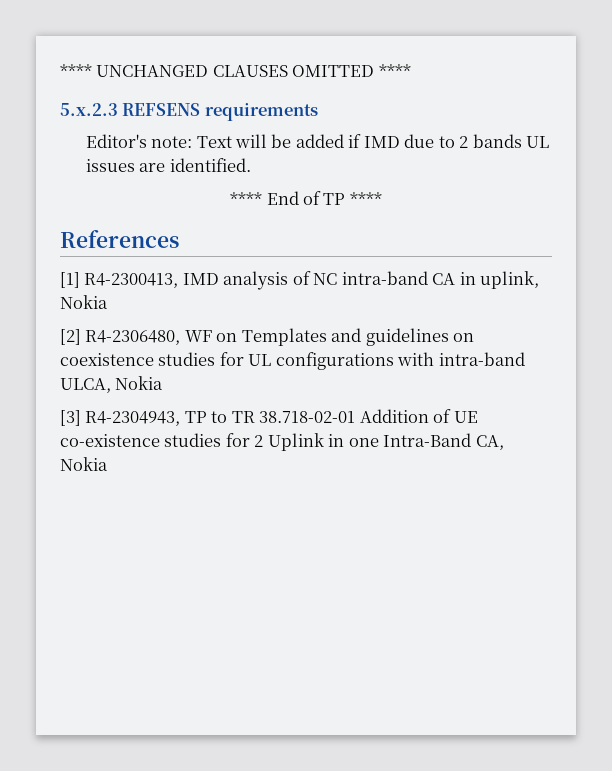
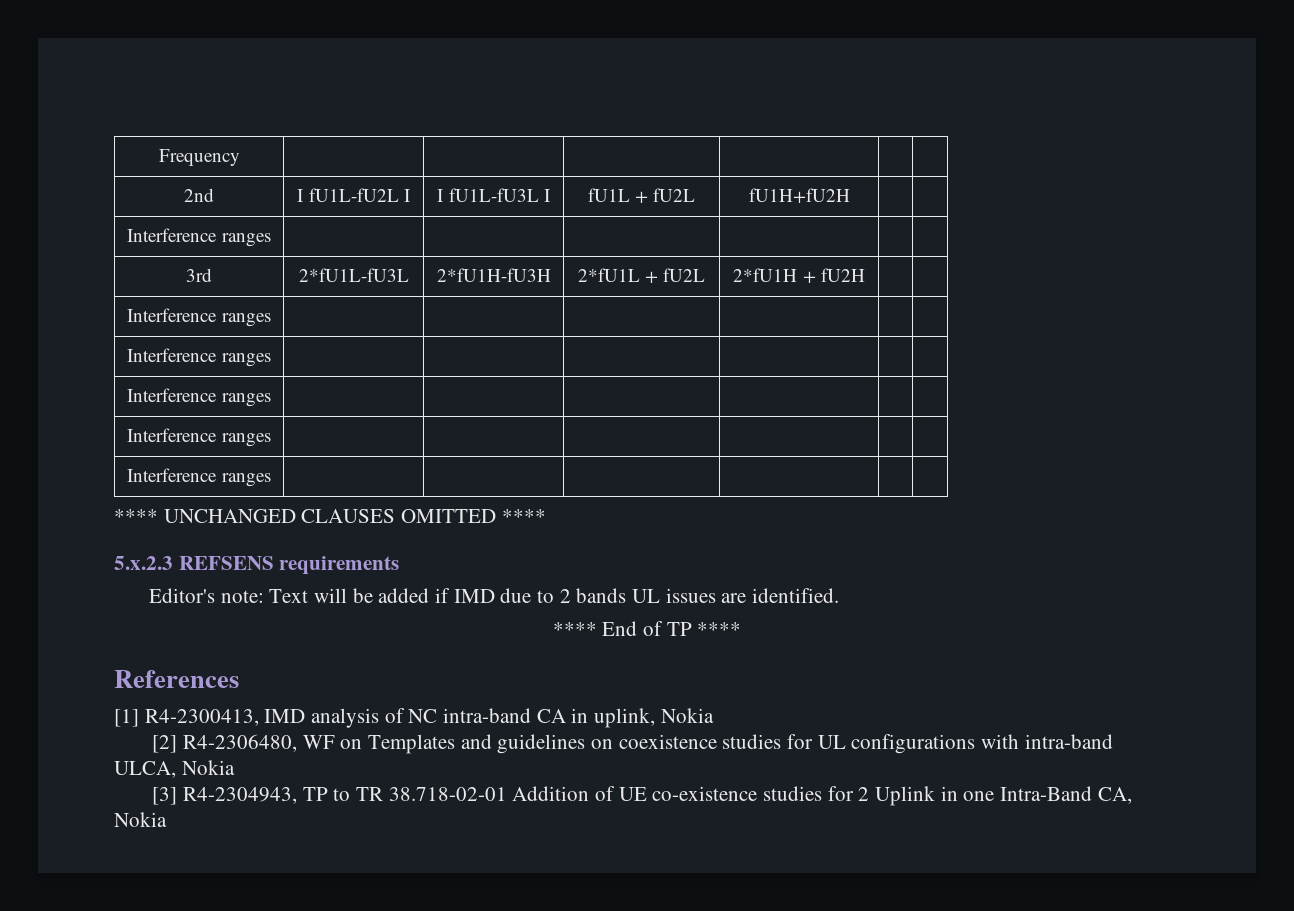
(60, 70) none -> [158,149,240,166] [184,188,214,202] [297,188,410,202] [437,188,550,202] [587,188,696,203] [748,188,850,203] [127,228,271,247] [186,268,212,282] [298,268,409,282] [436,268,551,282] [577,268,706,283] [733,268,865,283] [127,308,271,327] [127,348,271,367] [127,388,271,407] [127,428,271,447] [127,468,271,487] Frequency | | | | | | // 2nd | I fU1L-fU2L I | I fU1L-fU3L I | fU1L + fU2L | fU1H+fU2H | | // Interference ranges | | | | | | // 3rd | 2*fU1L-fU3L | 2*fU1H-fU3H | 2*fU1L + fU2L | 2*fU1H + fU2H | | // Interference ranges | | | | | | // Interference ranges | | | | | | // Interference ranges | | | | | | // Interference ranges | | | | | | // Interference ranges | | | | | | //

